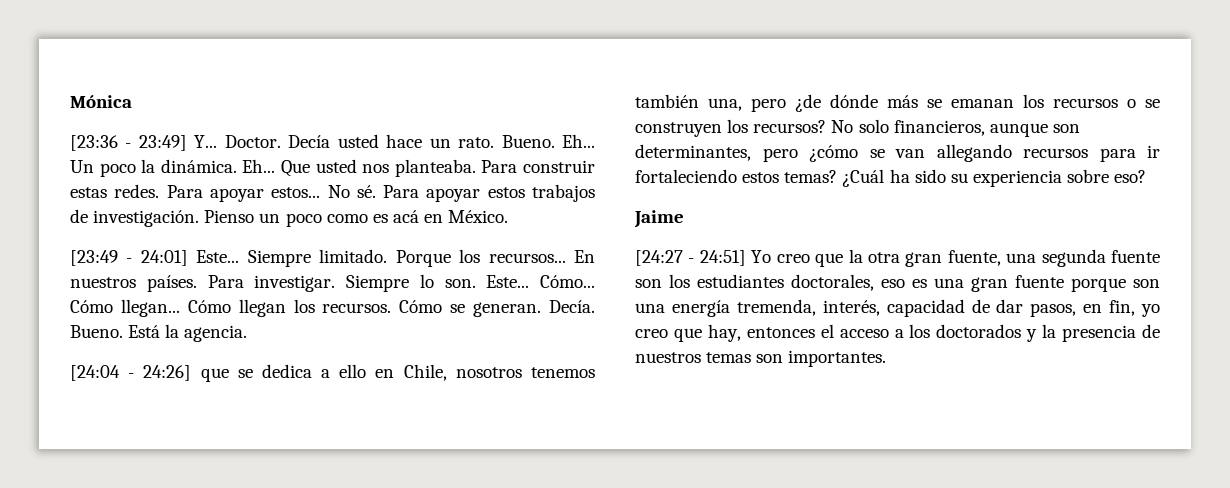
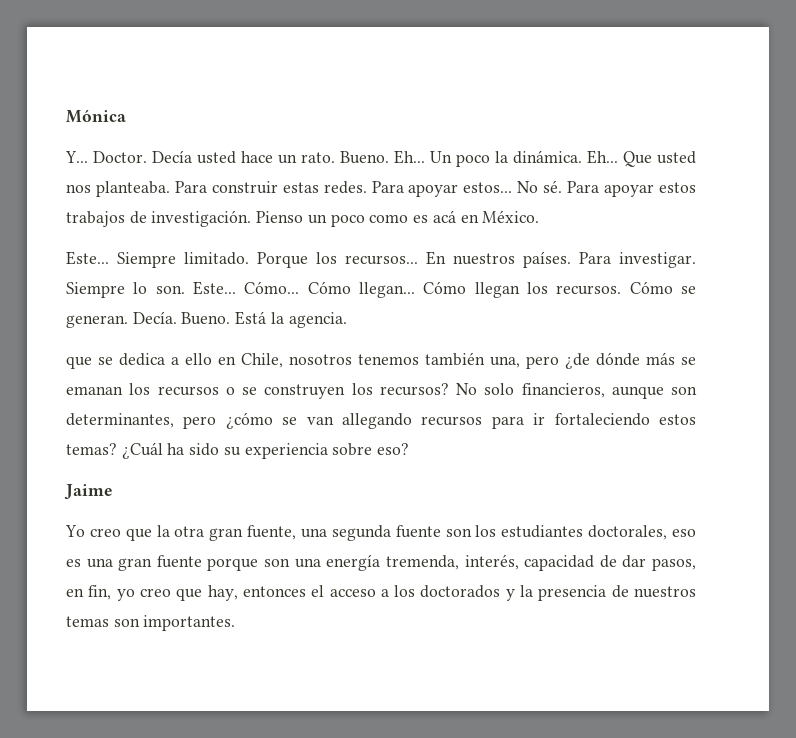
[70,135,187,151] [23:36 - 23:49] -> (126, 116) none
[70,250,188,266] [23:49 - 24:01] -> (540, 216) none
[70,365,192,381] [24:04 - 24:26] -> (347, 320) none
[635,250,746,266] [24:27 - 24:51] -> (113, 492) none

